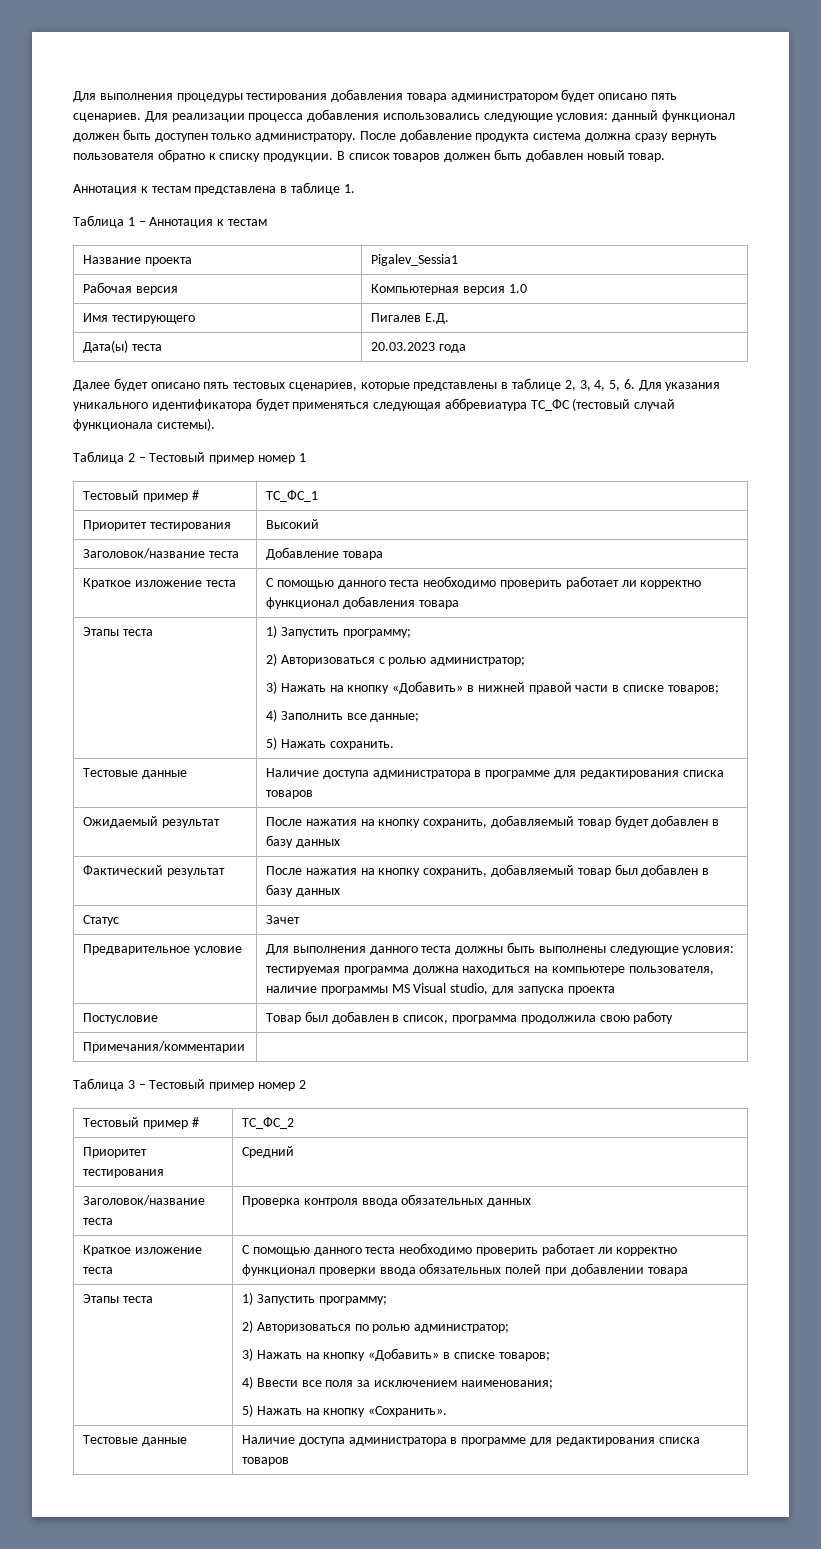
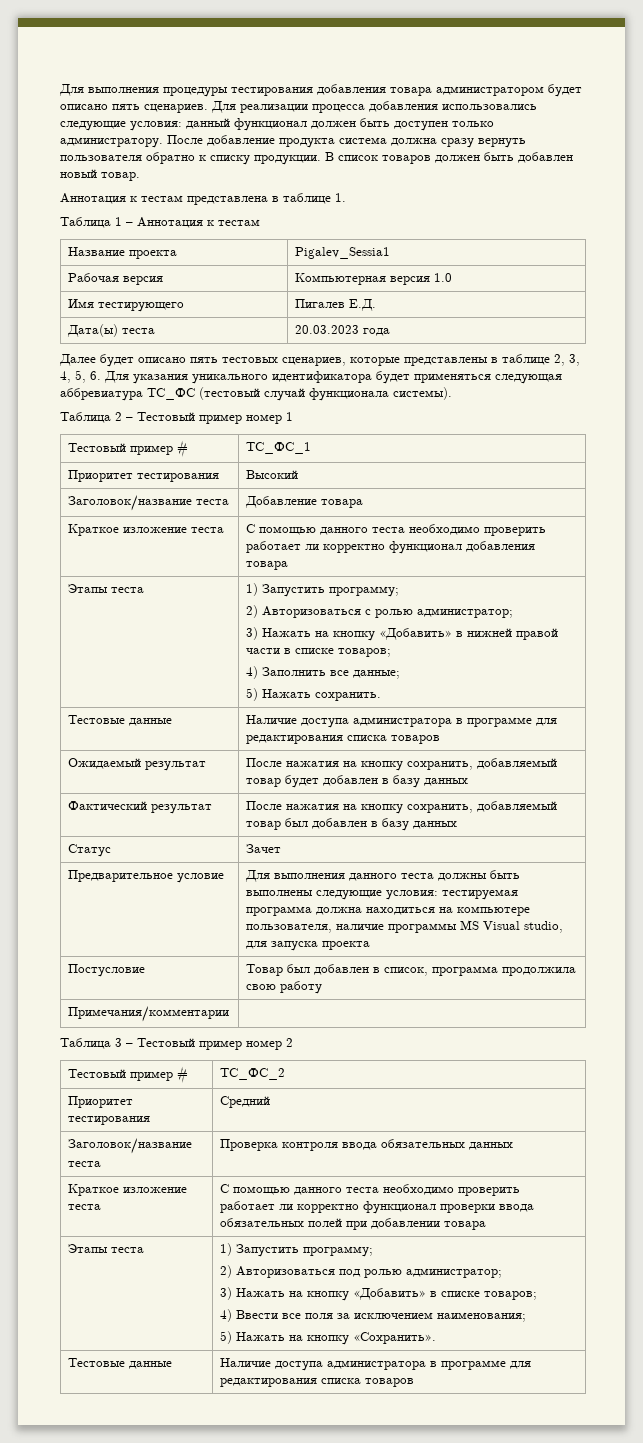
[354,1324,369,1331] по -> [339,1269,362,1277] под

